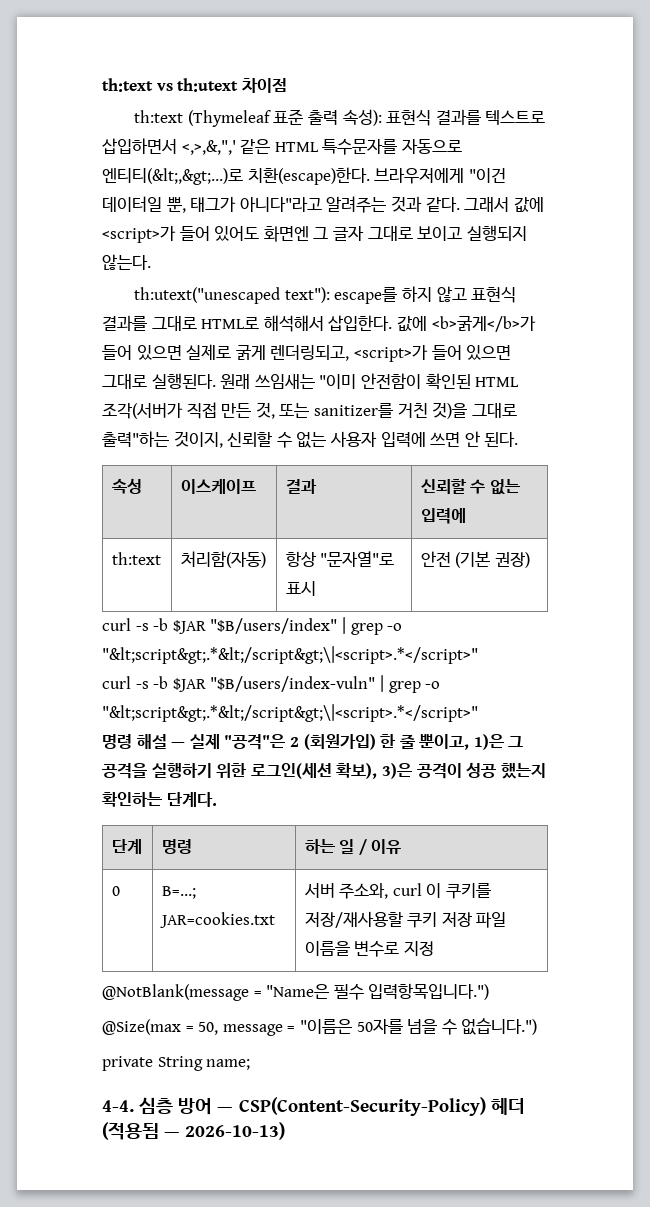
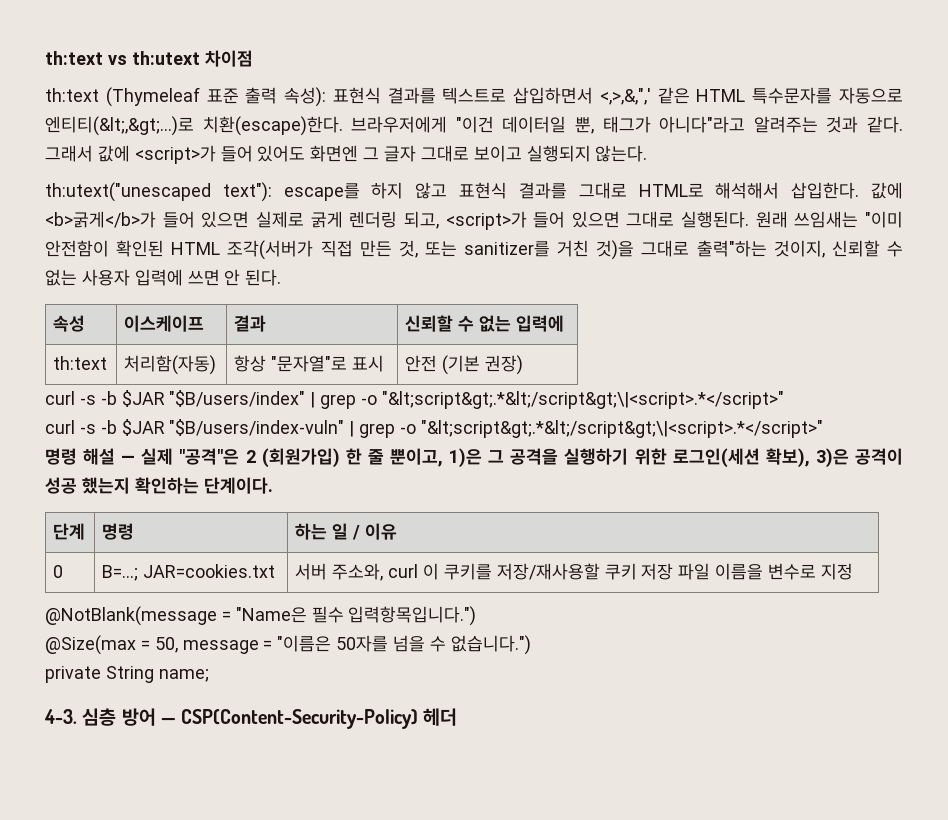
[270,345,350,361] 렌더링되고, -> [349,211,439,229] 렌더링 되고,
[166,792,217,807] 단계다. -> [203,477,273,494] 단계이다.
[102,1100,134,1112] 4-4. -> [44,709,77,724] 4-3.
[102,1122,286,1140] (적용됨 — 2026-10-13) -> (458, 717) none

